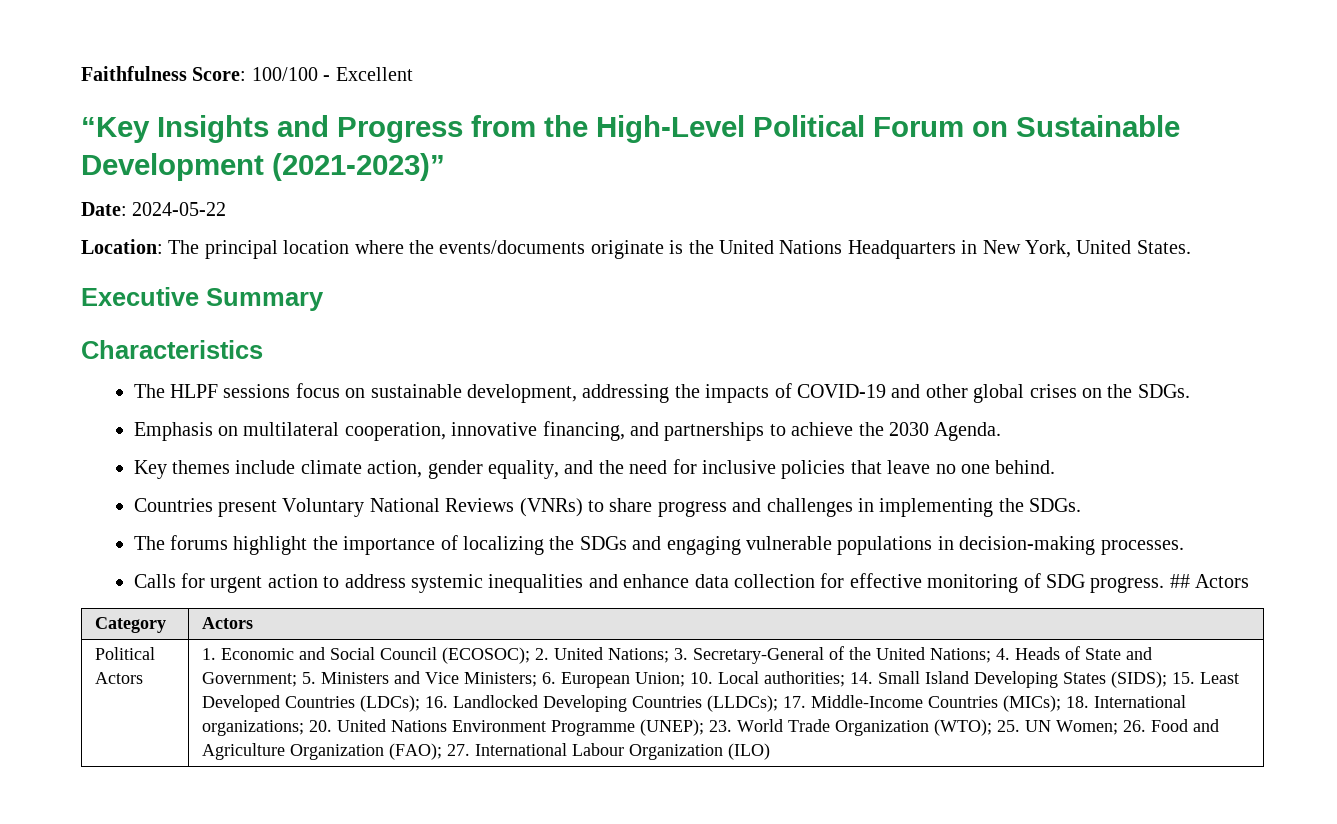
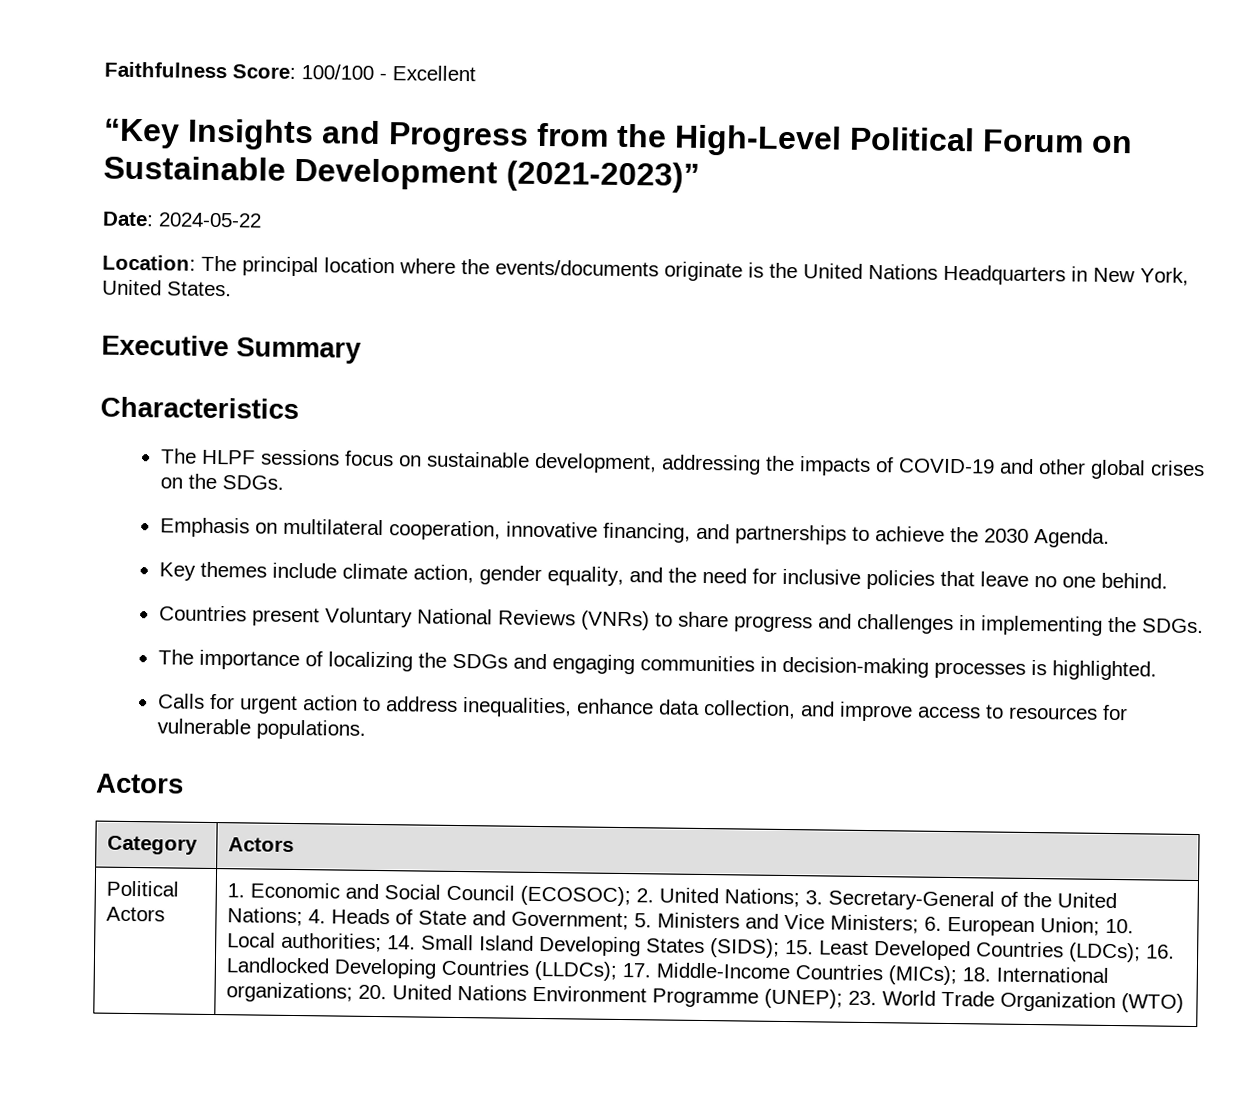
[170,535,338,555] forums highlight the -> (194, 657) none
[746,536,1184,555] vulnerable populations in decision-making processes. -> [639,655,1157,681] communities in decision-making processes is highlighted.
[411,573,1190,593] systemic inequalities and enhance data collection for effective monitoring of SDG progress. ## -> [461,697,1128,722] [156,718,366,740] inequalities, enhance data collection, and improve access to resources for vulnerable populations. //
[934,719,1220,736] [202,743,771,760] (WTO); 25. UN Women; 26. Food and Agriculture Organization (FAO); 27. International Labour Organization (ILO) -> [1121,993,1185,1013] (WTO)

